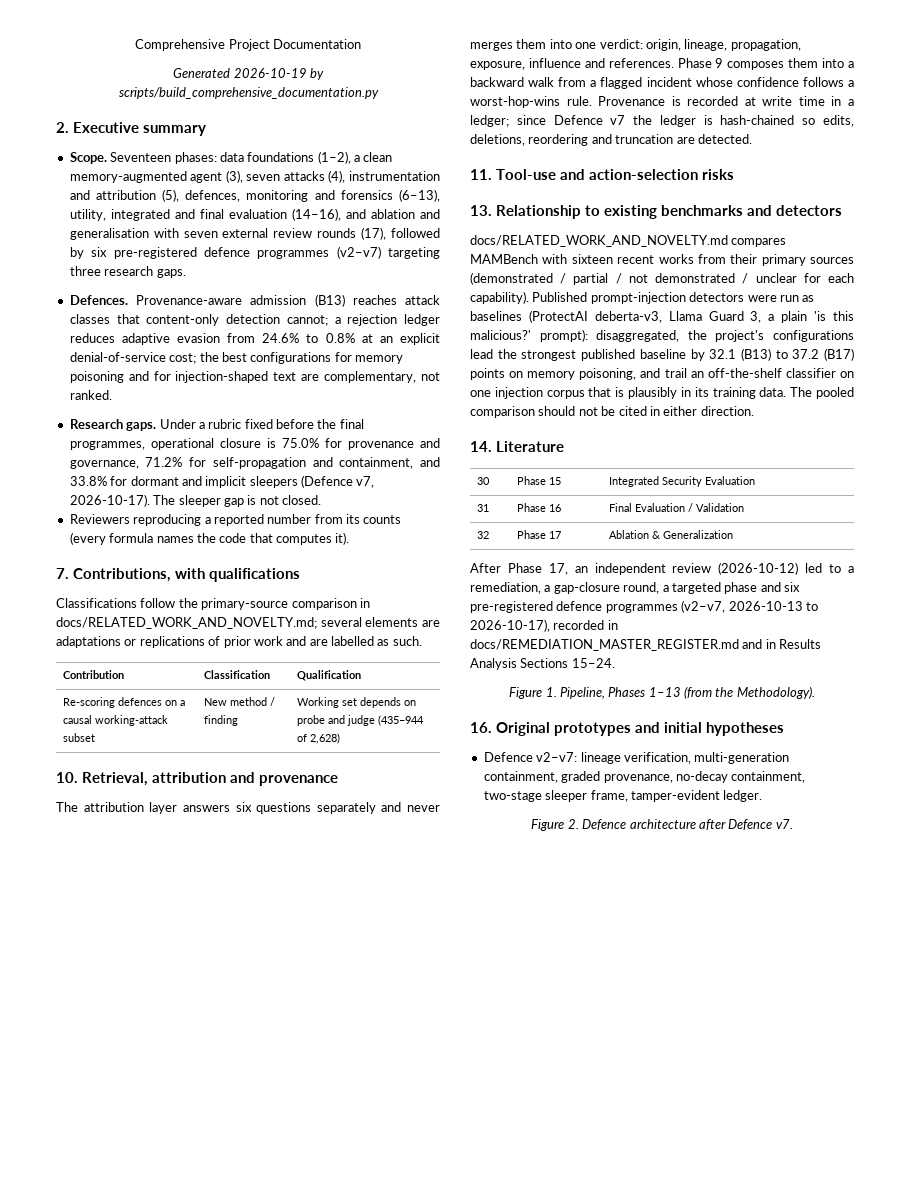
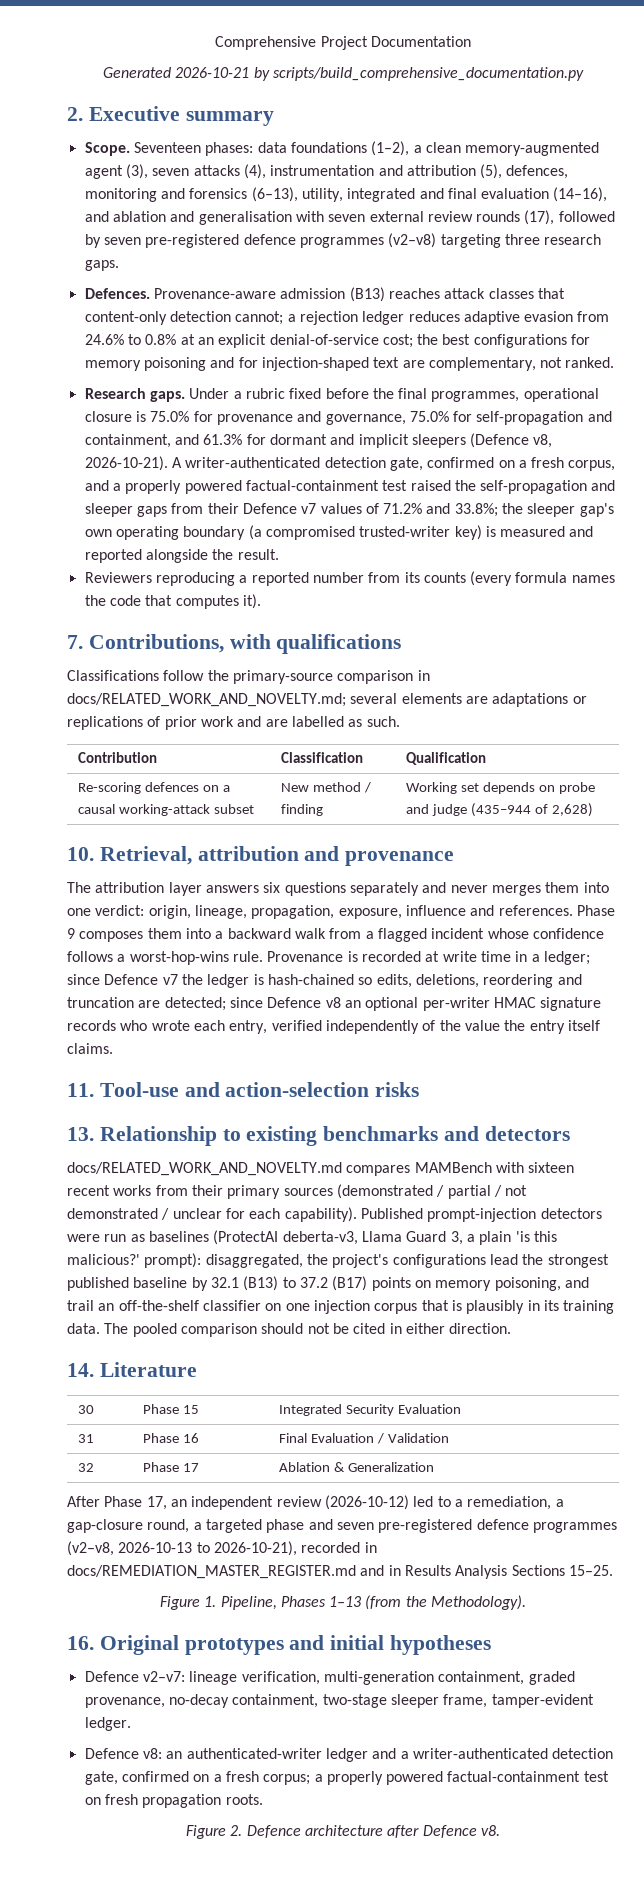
[233,68,307,78] 2026-10-19 -> [175,67,250,78] 2026-10-21
[91,246,381,259] six pre-registered defence programmes (v2–v7) -> [103,233,437,248] seven pre-registered defence programmes (v2–v8)
[145,457,183,467] 71.2% -> [409,411,449,422] 75.0%
[69,476,107,486] 33.8% -> [203,434,243,445] 61.3%
[356,476,375,488] [69,494,321,507] v7, 2026-10-17). The sleeper gap is not closed. -> [533,434,553,448] [84,456,616,471] [84,480,616,494] [84,503,614,517] [84,525,594,540] [84,549,279,563] v8, 2026-10-21). A writer-authenticated detection gate, confirmed on a fresh corpus, and a properly powered factual-containment test raised the self-propagation and sleeper gaps from their Defence v7 values of 71.2% and 33.8%; the sleeper gap's own operating boundary (a compromised trusted-writer key) is measured and reported alongside the result.
[697,134,752,144] detected. -> [164,997,602,1011] [67,1020,600,1034] [67,1043,113,1054] detected; since Defence v8 an optional per-writer HMAC signature records who wrote each entry, verified independently of the value the entry itself claims.
[784,582,800,592] [470,600,726,613] six pre-registered defence programmes (v2–v7, -> [336,1519,617,1533] [67,1541,114,1556] seven pre-registered defence programmes (v2–v8,
[470,619,550,632] 2026-10-17), -> [213,1541,297,1556] 2026-10-21),
[571,658,615,668] 15–24. -> [568,1565,613,1576] 15–25.
(763, 796) none -> [84,1748,614,1762] [84,1771,609,1785] [84,1794,263,1808] // Defence v8: an authenticated-writer ledger and a writer-authenticated detection gate, confirmed on a fresh corpus; a properly powered factual-containment test on fresh propagation roots.
[775,819,793,829] v7. -> [480,1825,500,1836] v8.

